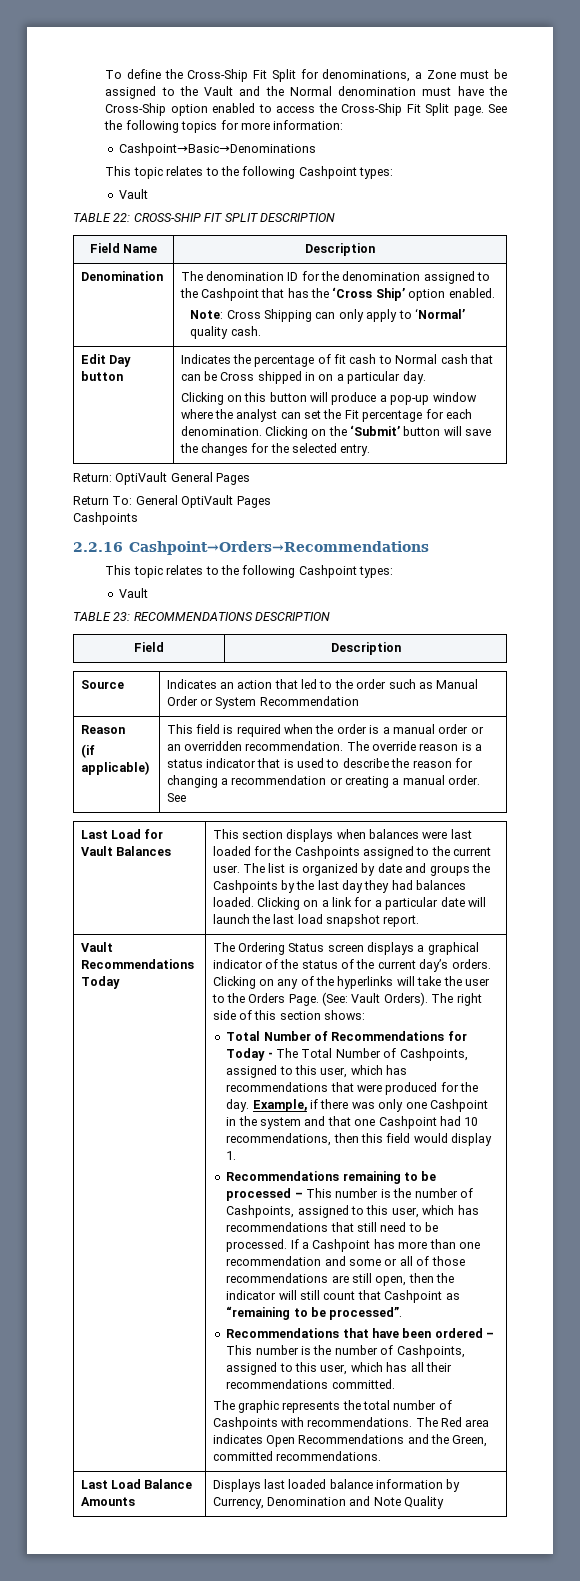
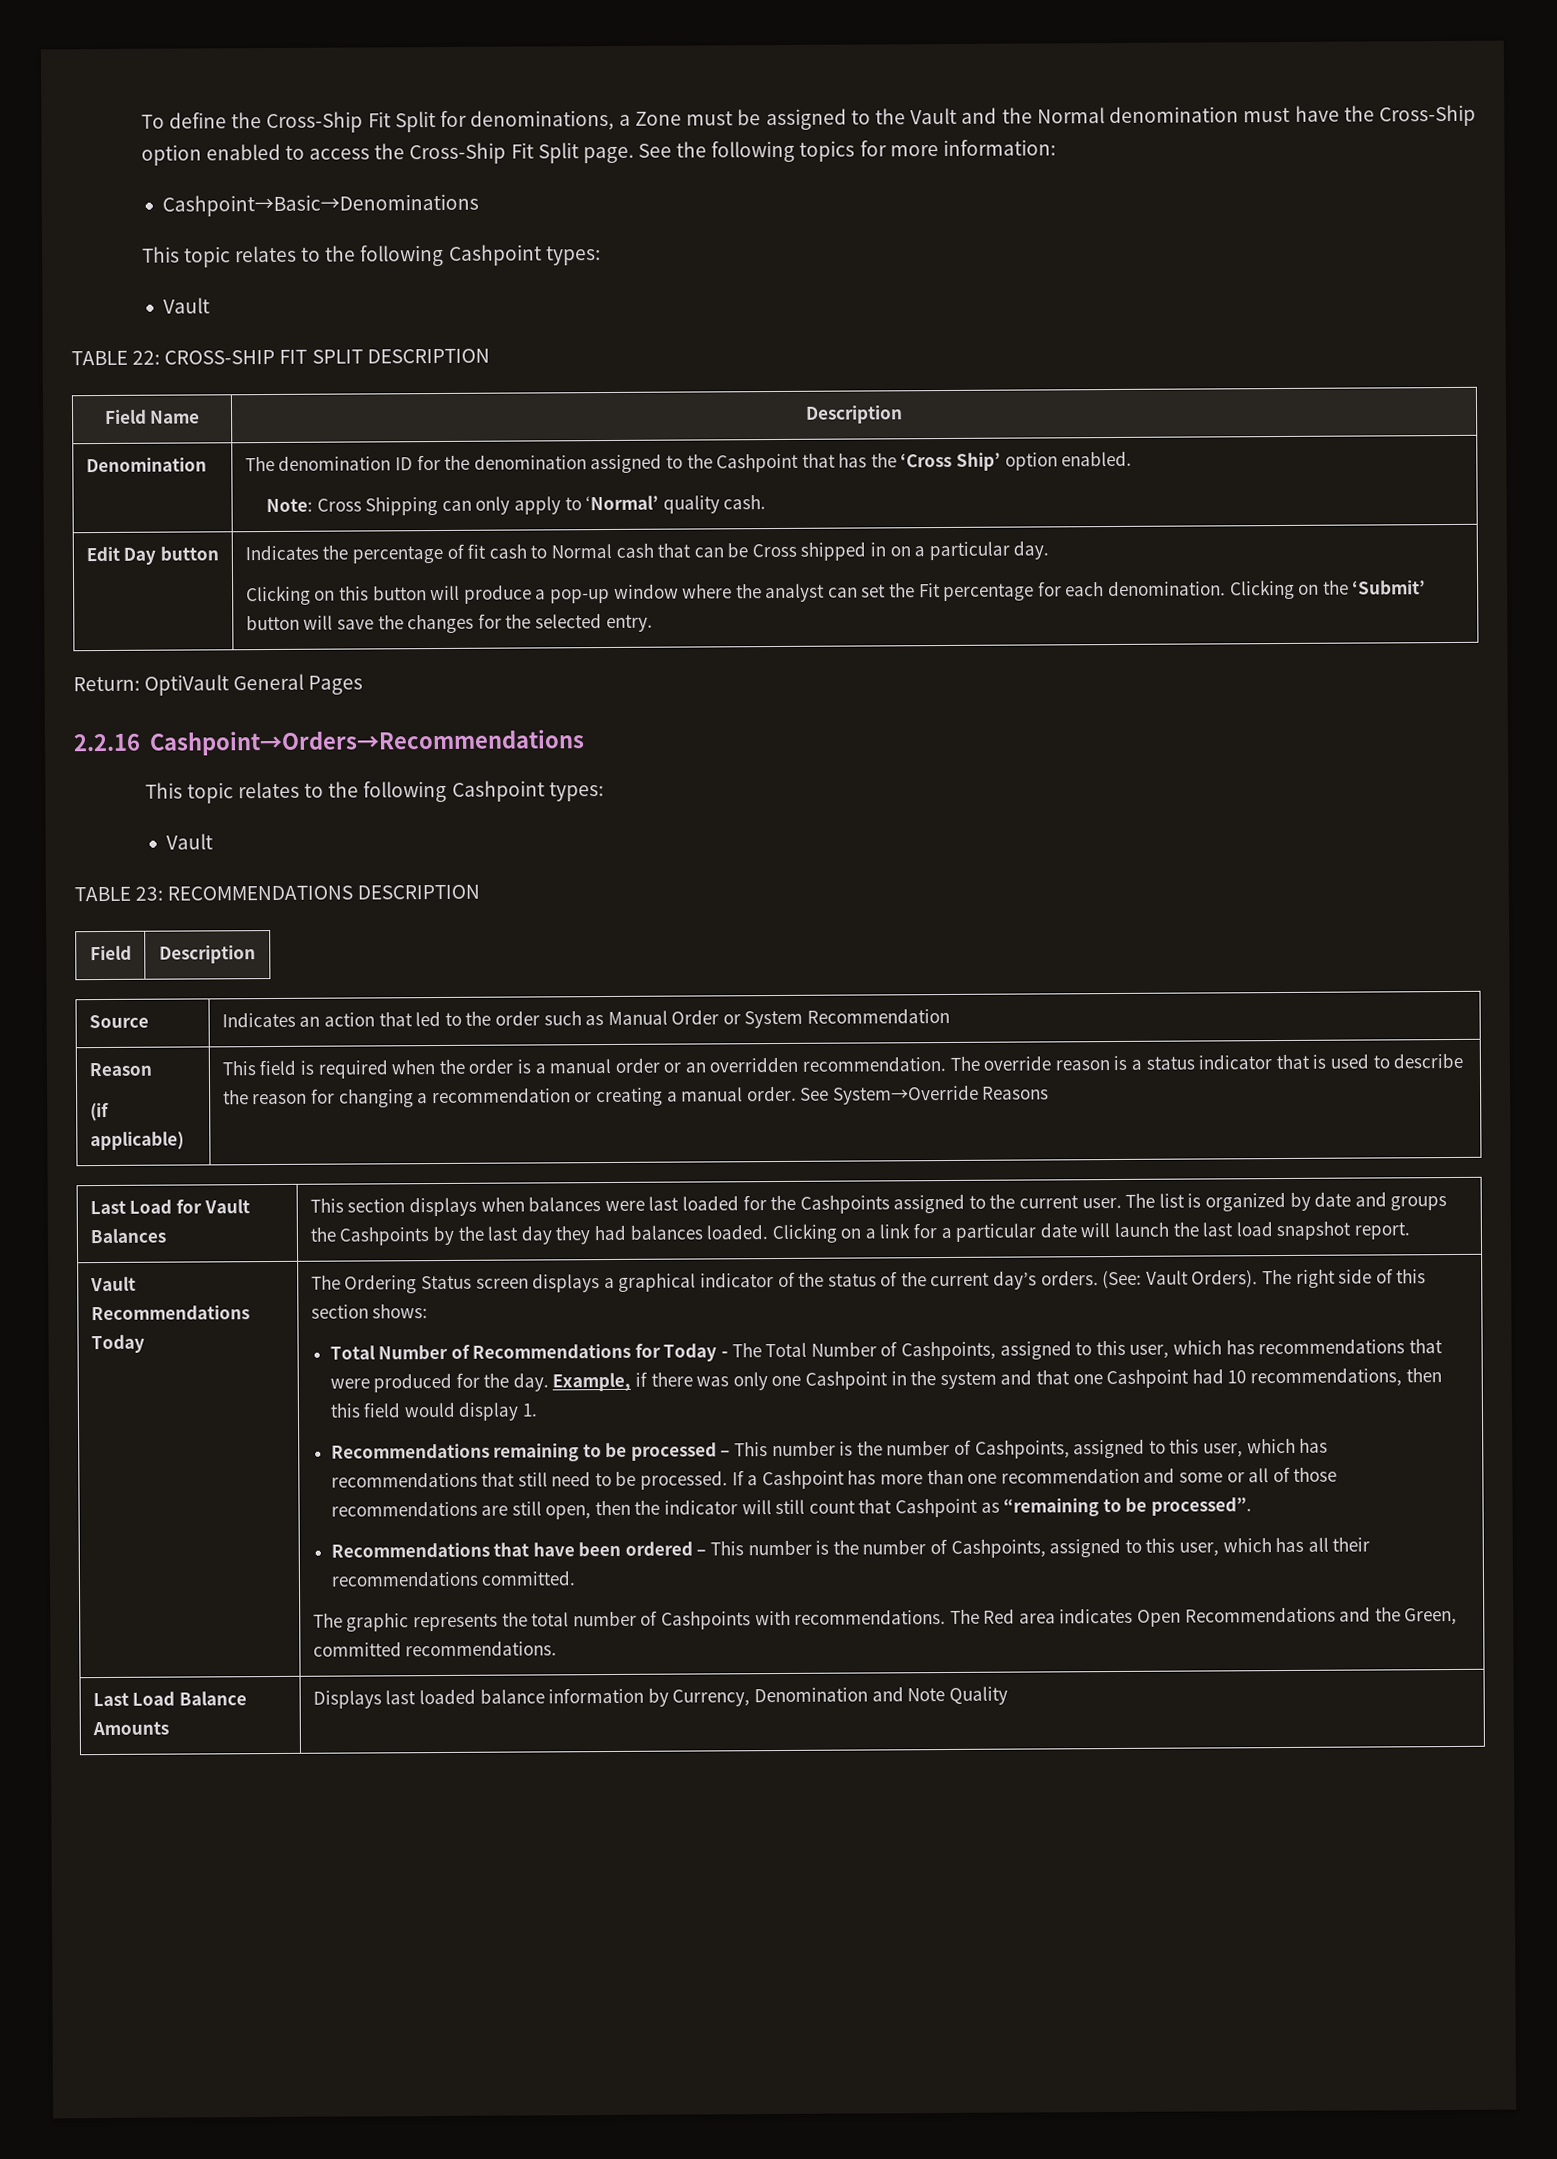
[73,495,271,508] [73,512,138,525] // Return To: General OptiVault Pages // Cashpoints -> (364, 685) none
(186, 797) none -> [832,1084,1050,1105] System→Override Reasons
[212,976,490,989] [211,993,319,1006] Clicking on any of the hyperlinks will take the user to the Orders Page. -> (1099, 1278) none

